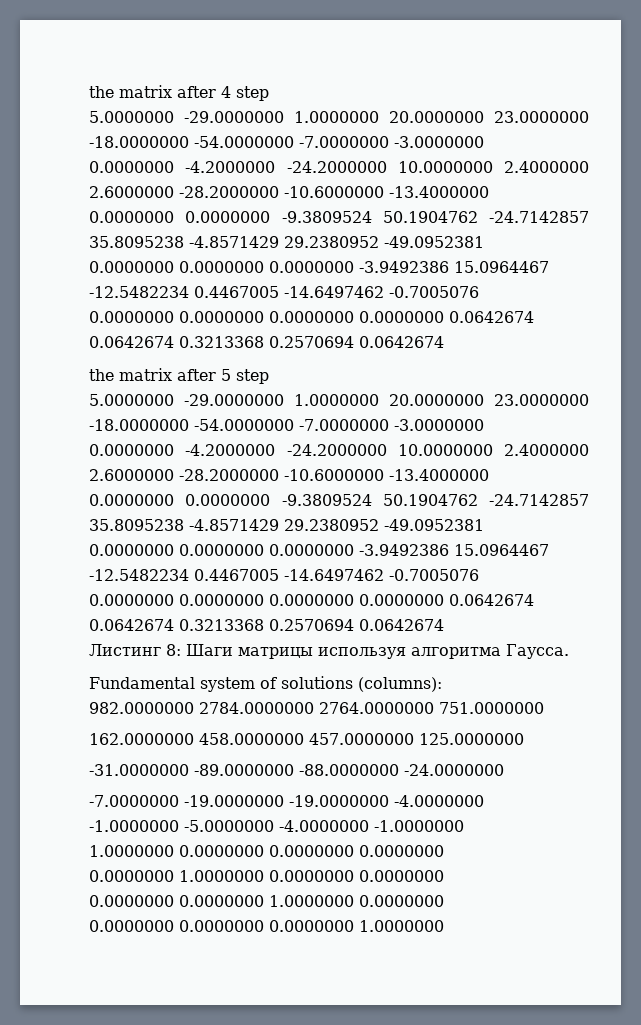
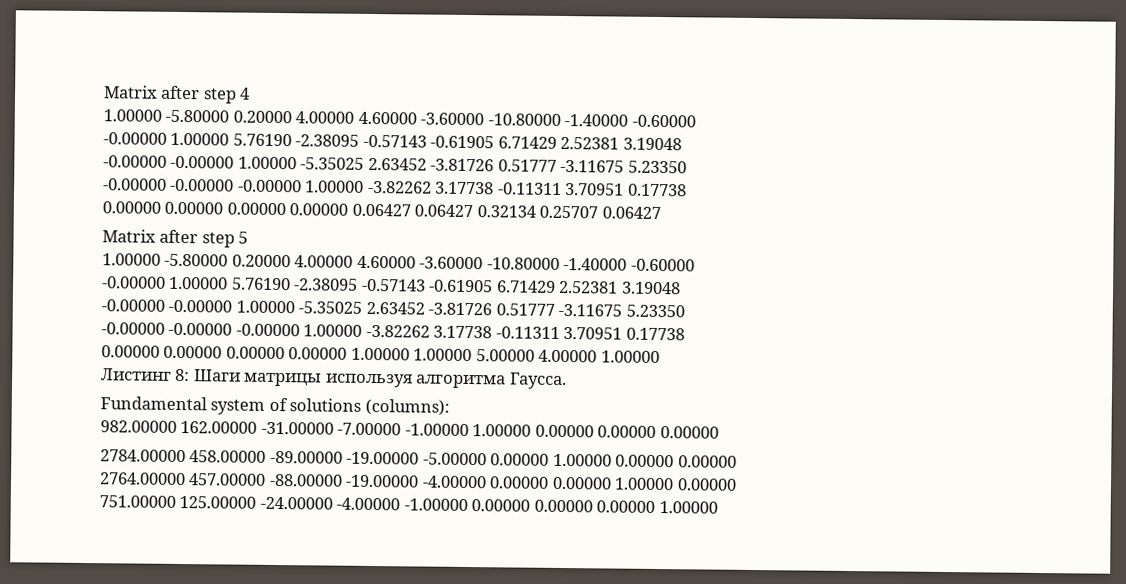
[89,85,269,101] [89,111,589,123] [89,136,484,148] [89,161,589,173] [89,186,489,198] [89,211,589,223] [89,236,484,248] [89,261,549,273] [89,286,479,298] [89,311,534,323] [89,336,444,348] [89,368,269,384] [89,394,589,406] [89,419,484,431] [89,444,589,456] [89,469,489,481] [89,494,589,506] [89,519,484,531] [89,544,549,556] [89,569,479,581] [89,594,534,606] [89,619,444,631] the matrix after 4 step // 5.0000000 -29.0000000 1.0000000 20.0000000 23.0000000 -18.0000000 -54.0000000 -7.0000000 -3.0000000 // 0.0000000 -4.2000000 -24.2000000 10.0000000 2.4000000 2.6000000 -28.2000000 -10.6000000 -13.4000000 // 0.0000000 0.0000000 -9.3809524 50.1904762 -24.7142857 35.8095238 -4.8571429 29.2380952 -49.0952381 // 0.0000000 0.0000000 0.0000000 -3.9492386 15.0964467 -12.5482234 0.4467005 -14.6497462 -0.7005076 // 0.0000000 0.0000000 0.0000000 0.0000000 0.0642674 0.0642674 0.3213368 0.2570694 0.0642674 // the matrix after 5 step // 5.0000000 -29.0000000 1.0000000 20.0000000 23.0000000 -18.0000000 -54.0000000 -7.0000000 -3.0000000 // 0.0000000 -4.2000000 -24.2000000 10.0000000 2.4000000 2.6000000 -28.2000000 -10.6000000 -13.4000000 // 0.0000000 0.0000000 -9.3809524 50.1904762 -24.7142857 35.8095238 -4.8571429 29.2380952 -49.0952381 // 0.0000000 0.0000000 0.0000000 -3.9492386 15.0964467 -12.5482234 0.4467005 -14.6497462 -0.7005076 // 0.0000000 0.0000000 0.0000000 0.0000000 0.0642674 0.0642674 0.3213368 0.2570694 0.0642674 -> [104,85,251,104] [103,109,696,128] [103,132,682,151] [103,155,687,174] [103,178,687,197] [102,201,661,220] [102,229,249,248] [102,253,695,272] [102,276,681,295] [101,299,685,318] [101,322,685,341] [101,345,660,364] Matrix after step 4 // 1.00000 -5.80000 0.20000 4.00000 4.60000 -3.60000 -10.80000 -1.40000 -0.60000 // -0.00000 1.00000 5.76190 -2.38095 -0.57143 -0.61905 6.71429 2.52381 3.19048 // -0.00000 -0.00000 1.00000 -5.35025 2.63452 -3.81726 0.51777 -3.11675 5.23350 // -0.00000 -0.00000 -0.00000 1.00000 -3.82262 3.17738 -0.11311 3.70951 0.17738 // 0.00000 0.00000 0.00000 0.00000 0.06427 0.06427 0.32134 0.25707 0.06427 // Matrix after step 5 // 1.00000 -5.80000 0.20000 4.00000 4.60000 -3.60000 -10.80000 -1.40000 -0.60000 // -0.00000 1.00000 5.76190 -2.38095 -0.57143 -0.61905 6.71429 2.52381 3.19048 // -0.00000 -0.00000 1.00000 -5.35025 2.63452 -3.81726 0.51777 -3.11675 5.23350 // -0.00000 -0.00000 -0.00000 1.00000 -3.82262 3.17738 -0.11311 3.70951 0.17738 // 0.00000 0.00000 0.00000 0.00000 1.00000 1.00000 5.00000 4.00000 1.00000
[89,702,544,714] [89,733,524,745] [89,764,504,776] [89,795,484,807] [89,820,464,832] [89,845,444,857] [89,870,444,882] [89,895,444,907] [89,920,444,932] 982.0000000 2784.0000000 2764.0000000 751.0000000 // 162.0000000 458.0000000 457.0000000 125.0000000 // -31.0000000 -89.0000000 -88.0000000 -24.0000000 // -7.0000000 -19.0000000 -19.0000000 -4.0000000 // -1.0000000 -5.0000000 -4.0000000 -1.0000000 // 1.0000000 0.0000000 0.0000000 0.0000000 // 0.0000000 1.0000000 0.0000000 0.0000000 // 0.0000000 0.0000000 1.0000000 0.0000000 // 0.0000000 0.0000000 0.0000000 1.0000000 -> [100,420,719,439] [100,449,737,468] [99,472,737,491] [99,495,718,514] 982.00000 162.00000 -31.00000 -7.00000 -1.00000 1.00000 0.00000 0.00000 0.00000 // 2784.00000 458.00000 -89.00000 -19.00000 -5.00000 0.00000 1.00000 0.00000 0.00000 // 2764.00000 457.00000 -88.00000 -19.00000 -4.00000 0.00000 0.00000 1.00000 0.00000 // 751.00000 125.00000 -24.00000 -4.00000 -1.00000 0.00000 0.00000 0.00000 1.00000

